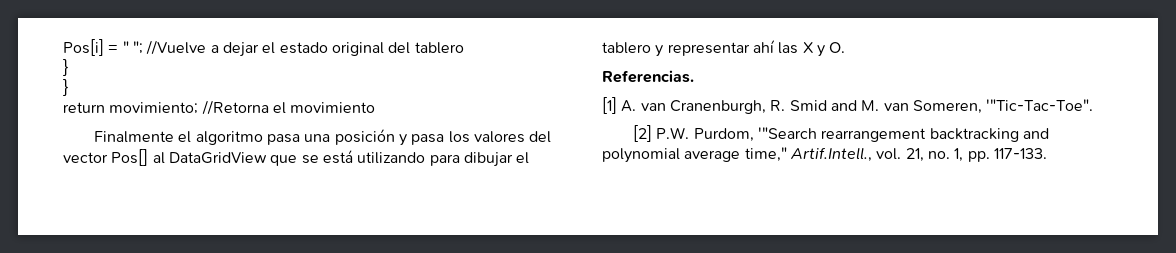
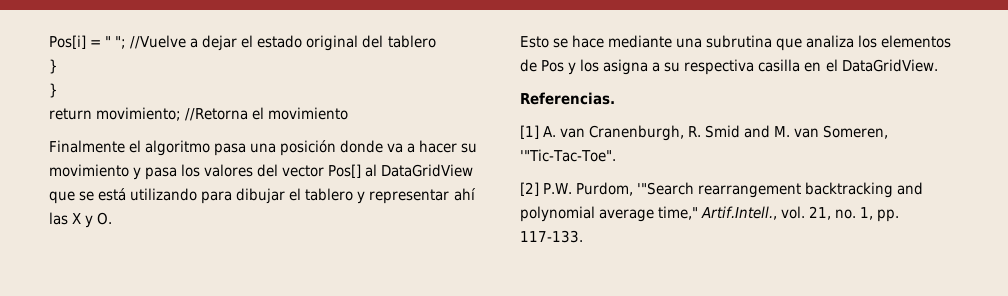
(395, 137) none -> [340,140,478,153] [49,164,129,177] donde va a hacer su movimiento
(846, 47) none -> [520,35,952,51] [520,59,938,75] // Esto se hace mediante una subrutina que analiza los elementos de Pos y los asigna a su respectiva casilla en el DataGridView.

